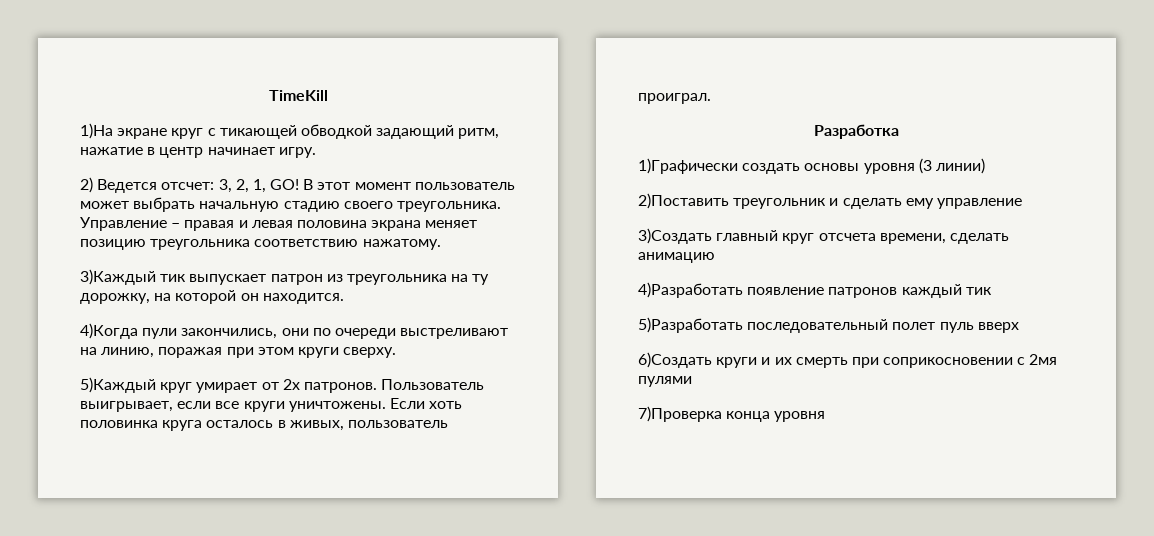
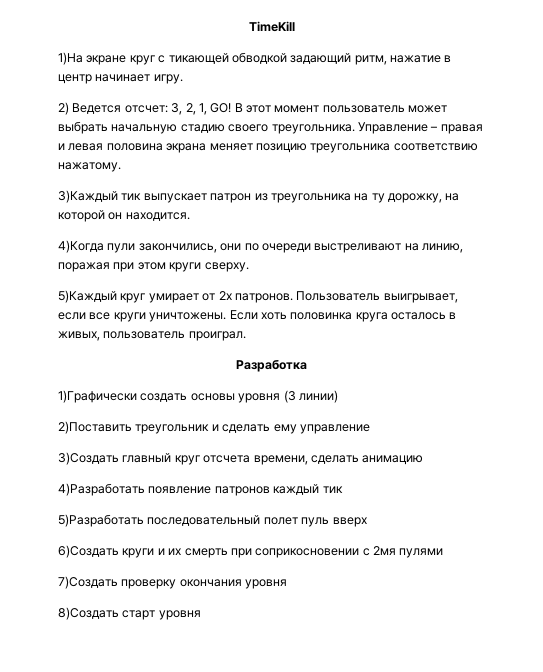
[638,406,771,422] 7)Проверка конца -> [58,576,288,589] [58,607,156,620] 7)Создать проверку окончания уровня // 8)Создать старт

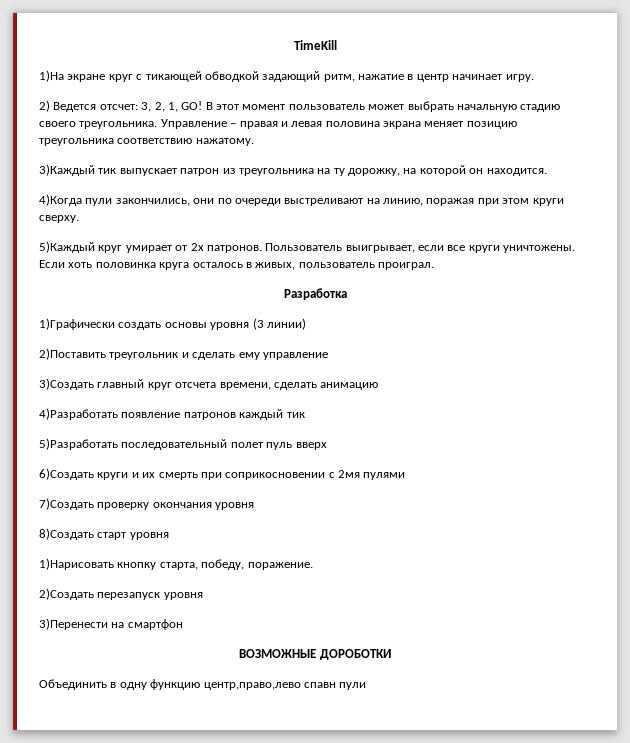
(201, 615) none -> [39,558,313,570] [39,588,203,600] [39,618,183,630] [239,649,391,660] [39,679,367,690] // 1)Нарисовать кнопку старта, победу, поражение. // 2)Создать перезапуск уровня // 3)Перенести на смартфон // ВОЗМОЖНЫЕ ДОРОБОТКИ // Объединить в одну функцию центр,право,лево спавн пули

